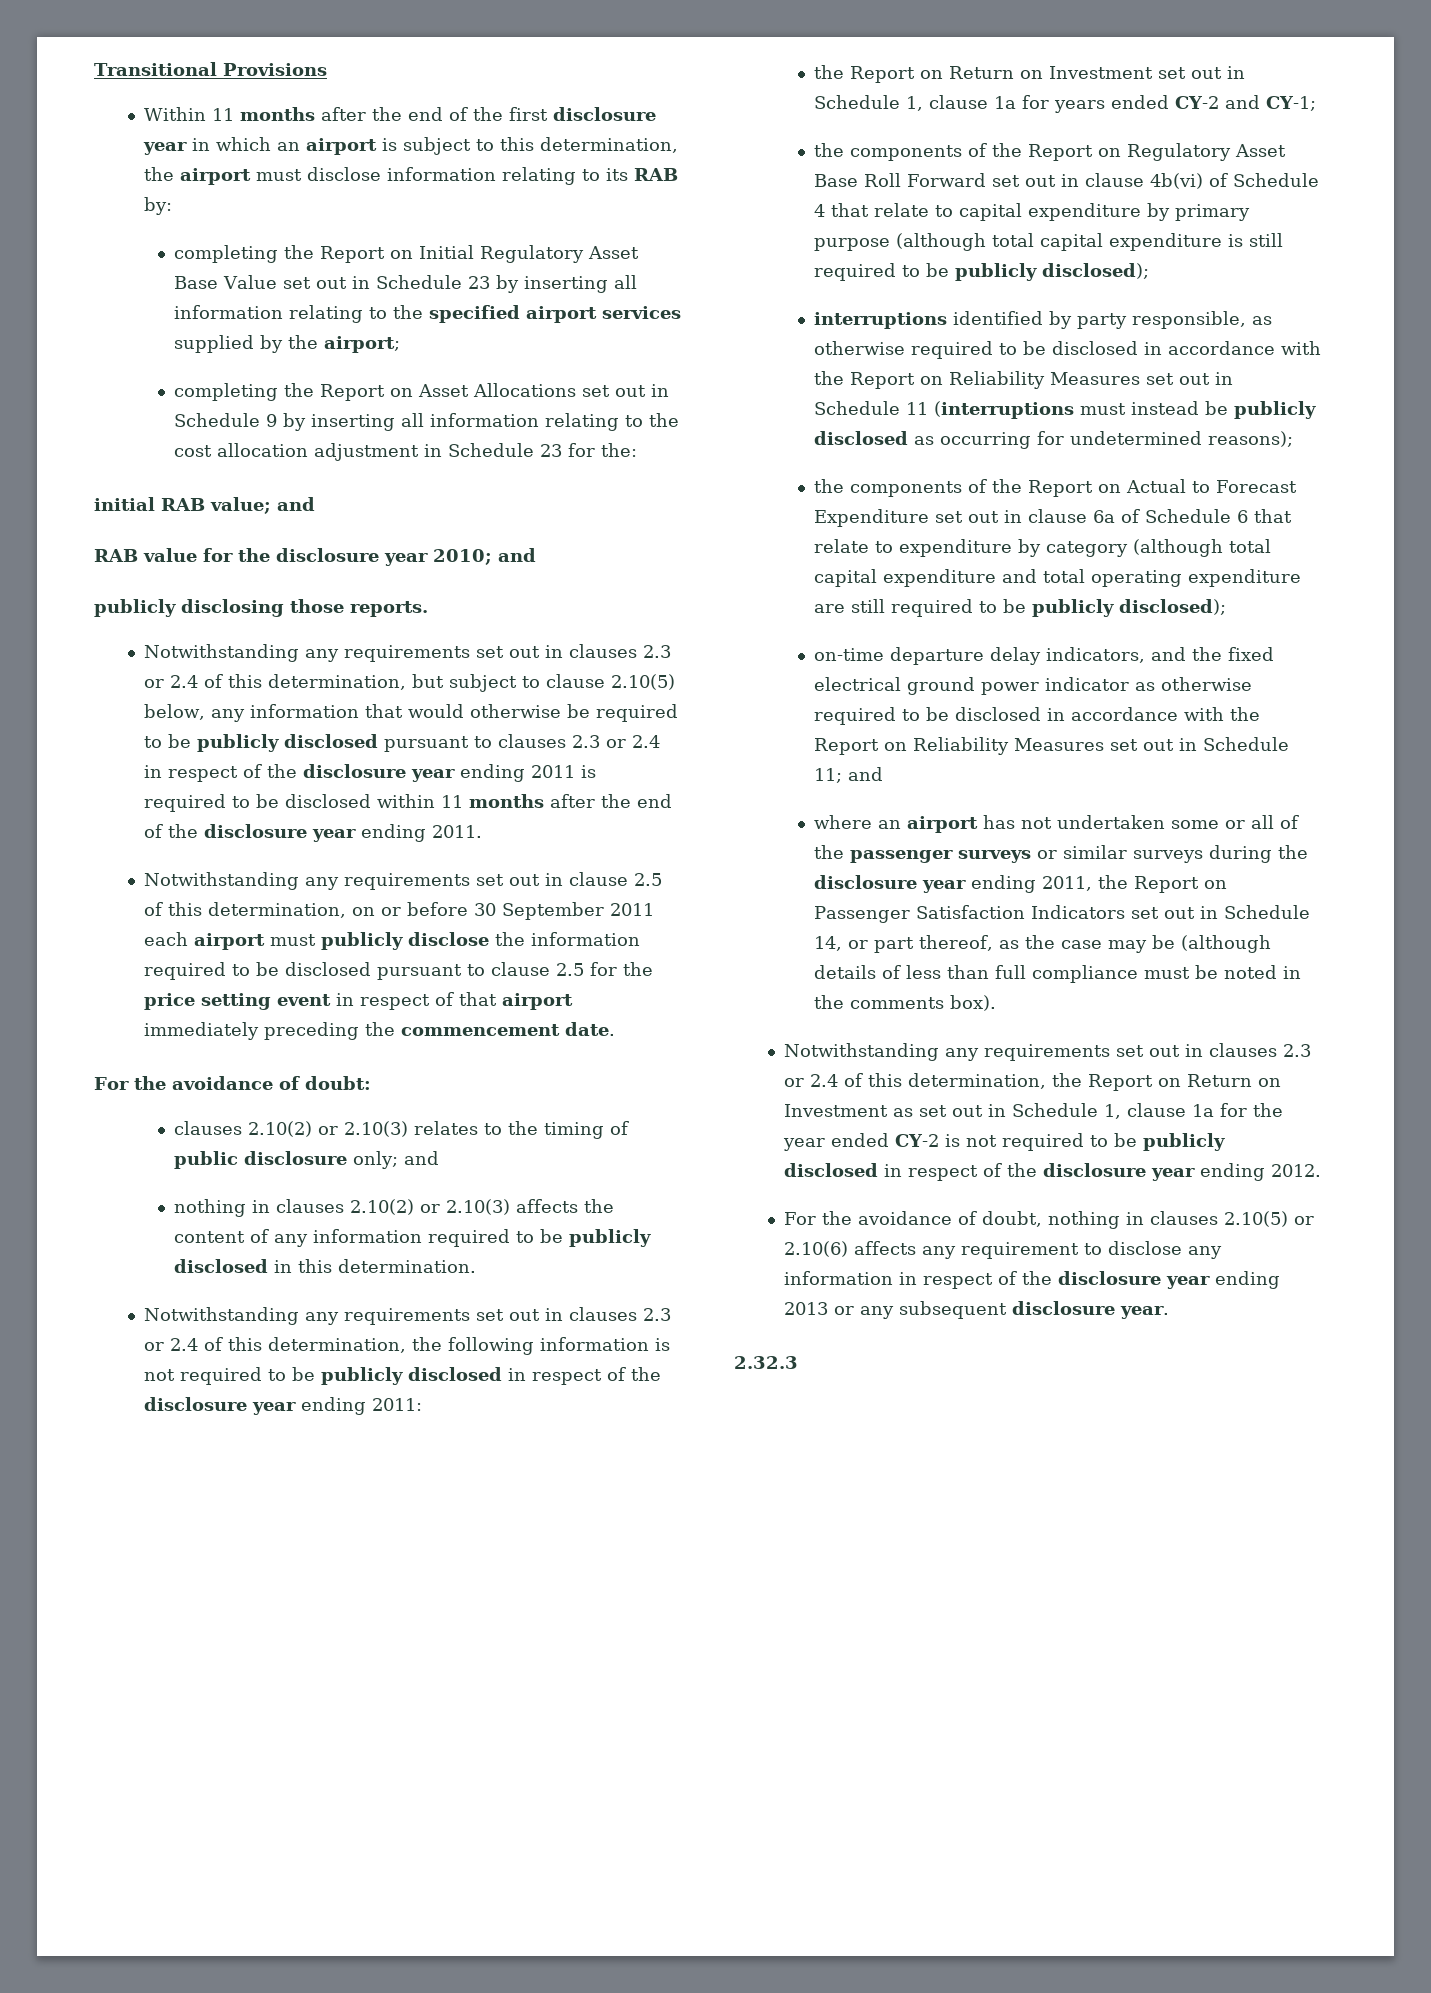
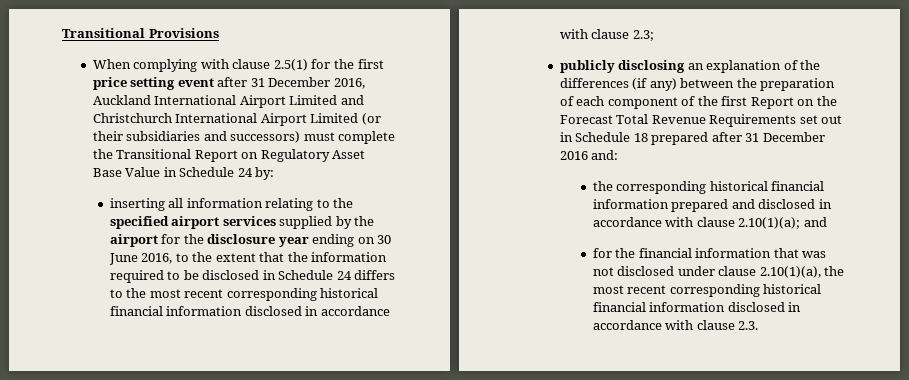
[143,107,656,121] [142,137,678,155] [143,167,678,185] [143,197,172,215] [173,245,474,263] Within 11 months after the end of the first disclosure year in which an airport is subject to this determination, the airport must disclose information relating to its RAB by: // completing the Report on Initial -> [92,59,384,72] [92,77,365,90] [92,95,364,108] [92,113,381,126] [92,131,396,144] [92,149,259,162] When complying with clause 2.5(1) for the first price setting event after 31 December 2016, Auckland International Airport Limited and Christchurch International Airport Limited (or their subsidiaries and successors) must complete the Transitional Report on
[282,275,519,293] set out in Schedule 23 by -> [163,167,275,180] in Schedule 24 by: //
[323,336,400,353] [173,383,669,401] [173,413,679,431] [173,443,637,461] [94,497,315,514] [94,548,536,566] [94,599,428,617] [143,644,671,662] [143,674,675,692] [143,704,678,722] [143,734,660,752] [143,764,596,782] [143,794,672,812] [143,824,482,842] [143,872,662,890] [143,902,654,920] [143,932,489,950] airport; // completing the Report on Asset Allocations set out in Schedule 9 by inserting all information relating to the cost allocation adjustment in Schedule 23 for the: // initial RAB value; and // RAB value for the disclosure year 2010; and // publicly disclosing those reports. // Notwithstanding any requirements set out in clauses 2.3 or 2.4 of this determination, but subject to clause 2.10(5) below, any information that would otherwise be required to be publicly disclosed pursuant to clauses 2.3 or 2.4 in respect of the disclosure year ending 2011 is required to be disclosed within 11 months after the end of the disclosure year ending 2011. // Notwithstanding any requirements set out in clause 2.5 of this determination, on or before 30 September 2011 each airport must publicly disclose -> [109,234,392,247] [108,252,285,265] airport for the disclosure year ending on 30 June 2016, to the extent that
[376,962,653,980] [143,992,573,1010] [143,1022,615,1040] [94,1076,371,1090] [173,1121,629,1139] [173,1151,439,1169] [173,1199,614,1217] [173,1229,651,1247] [173,1259,476,1273] [143,1307,671,1325] [143,1337,670,1355] [143,1367,661,1385] [143,1397,422,1415] [813,65,1245,83] [813,95,1316,113] [813,143,1286,161] [813,173,1319,189] [813,203,1250,221] [813,233,1283,251] [813,263,1149,281] [813,311,1272,329] [813,341,1321,359] [813,371,1233,389] [813,401,1316,419] [813,431,1293,449] [813,479,1297,497] [813,509,1292,527] [813,539,1271,557] [813,569,1301,587] [813,599,1226,617] [813,647,1274,665] [813,677,1252,695] [813,707,1260,725] [813,737,1289,755] [813,767,883,783] [813,815,1299,833] [813,845,1308,863] [813,875,1227,893] [813,905,1310,923] [813,935,1271,953] [813,965,1301,983] [813,995,996,1011] [783,1043,1311,1061] [783,1073,1281,1091] [783,1103,1283,1119] [782,1133,1225,1151] [783,1163,1321,1181] [783,1211,1314,1229] [783,1241,1222,1259] [783,1271,1280,1289] [783,1301,1169,1319] [734,1356,798,1369] pursuant to clause 2.5 for the price setting event in respect of that airport immediately preceding the commencement date. // For the avoidance of doubt: // clauses 2.10(2) or 2.10(3) relates to the timing of public disclosure only; and // nothing in clauses 2.10(2) or 2.10(3) affects the content of any information required to be publicly disclosed in this determination. // Notwithstanding any requirements set out in clauses 2.3 or 2.4 of this determination, the following information is not required to be publicly disclosed in respect of the disclosure year ending 2011: // the Report on Return on Investment set out in Schedule 1, clause 1a for years ended CY-2 and CY-1; // the components of the Report on Regulatory Asset Base Roll Forward set out in clause 4b(vi) of Schedule 4 that relate to capital expenditure by primary purpose (although total capital expenditure is still required to be publicly disclosed); // interruptions identified by party responsible, as otherwise required to be disclosed in accordance with the Report on Reliability Measures set out in Schedule 11 (interruptions must instead be publicly disclosed as occurring for undetermined reasons); // the components of the Report on Actual to Forecast Expenditure set out in clause 6a of Schedule 6 that relate to expenditure by category (although total capital expenditure and total operating expenditure are still required to be publicly disclosed); // on-time departure delay indicators, and the fixed electrical ground power indicator as otherwise required to be disclosed in accordance with the Report on Reliability Measures set out in Schedule 11; and // where an airport has not undertaken some or all of the passenger surveys or similar surveys during the disclosure year ending 2011, the Report on Passenger Satisfaction Indicators set out in Schedule 14, or part thereof, as the case may be (although details of less than full compliance must be noted in the comments box). // Notwithstanding any requirements set out in clauses 2.3 or 2.4 of this determination, the Report on Return on Investment as set out in Schedule 1, clause 1a for the year ended CY-2 is not required to be publicly disclosed in respect of the disclosure year ending 2012. // For the avoidance of doubt, nothing in clauses 2.10(5) or 2.10(6) affects any requirement to disclose any information in respect of the disclosure year ending 2013 or any subsequent disclosure year. // 2.32.3 -> [262,270,396,280] [109,288,379,301] [109,306,390,316] [559,29,654,41] [559,60,821,73] [559,78,836,91] [559,96,837,109] [559,114,843,127] [559,132,825,145] [559,150,619,160] [592,181,825,194] [592,199,832,212] [592,217,827,229] [592,248,827,258] [592,266,845,278] [592,284,822,297] [592,302,802,312] [592,320,759,330] in Schedule 24 differs to the most recent corresponding historical financial information disclosed in accordance with clause 2.3; // publicly disclosing an explanation of the differences (if any) between the preparation of each component of the first Report on the Forecast Total Revenue Requirements set out in Schedule 18 prepared after 31 December 2016 and: // the corresponding historical financial information prepared and disclosed in accordance with clause 2.10(1)(a); and // for the financial information that was not disclosed under clause 2.10(1)(a), the most recent corresponding historical financial information disclosed in accordance with clause 2.3.

